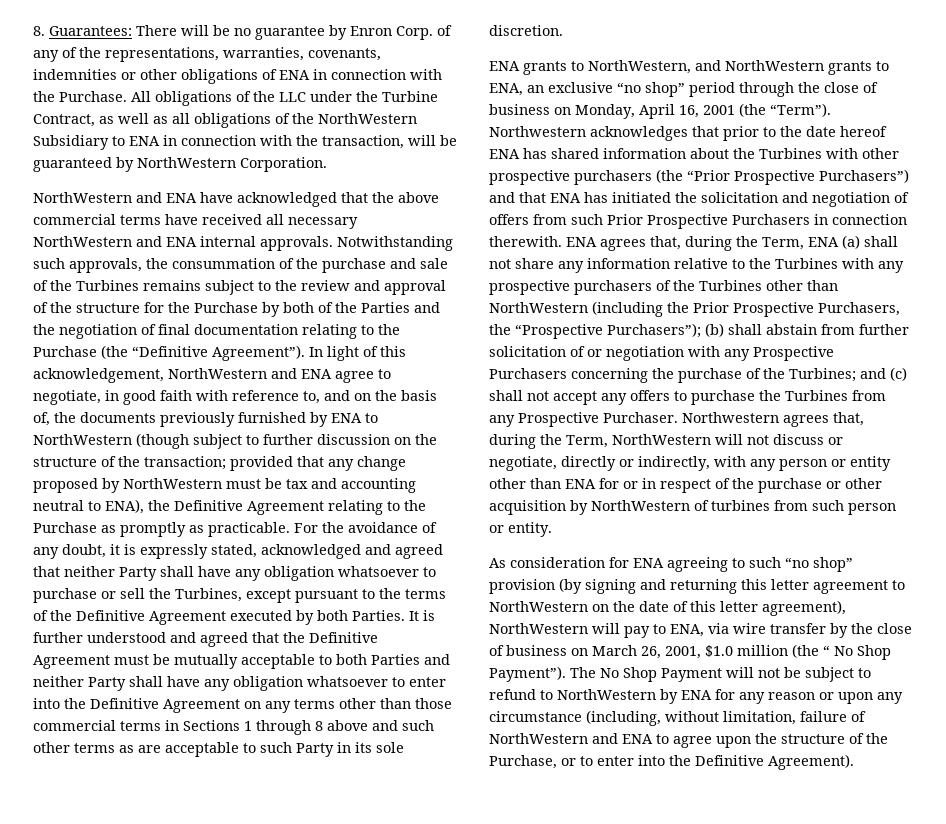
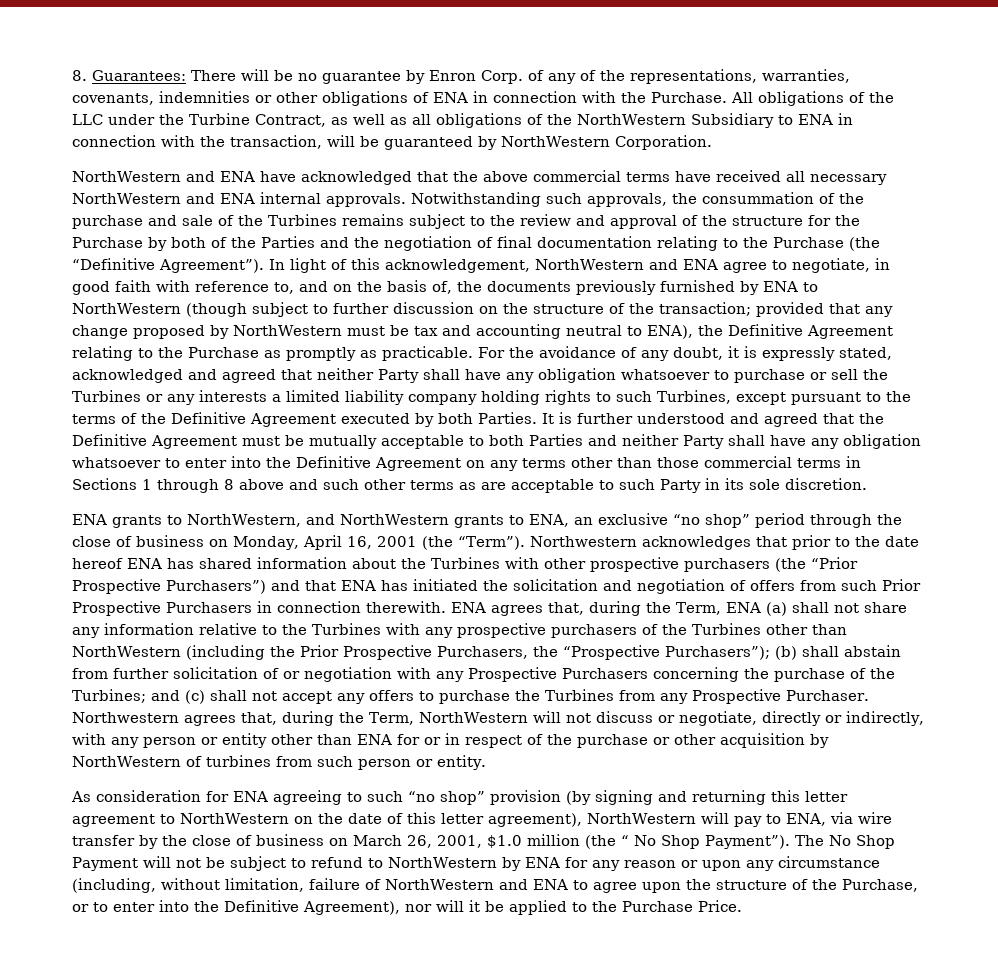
(171, 593) none -> [72,390,652,405] Turbines or any interests a limited liability company holding rights to such
[768,754,854,770] Agreement). -> [303,900,742,915] Agreement), nor will it be applied to the Purchase Price.

